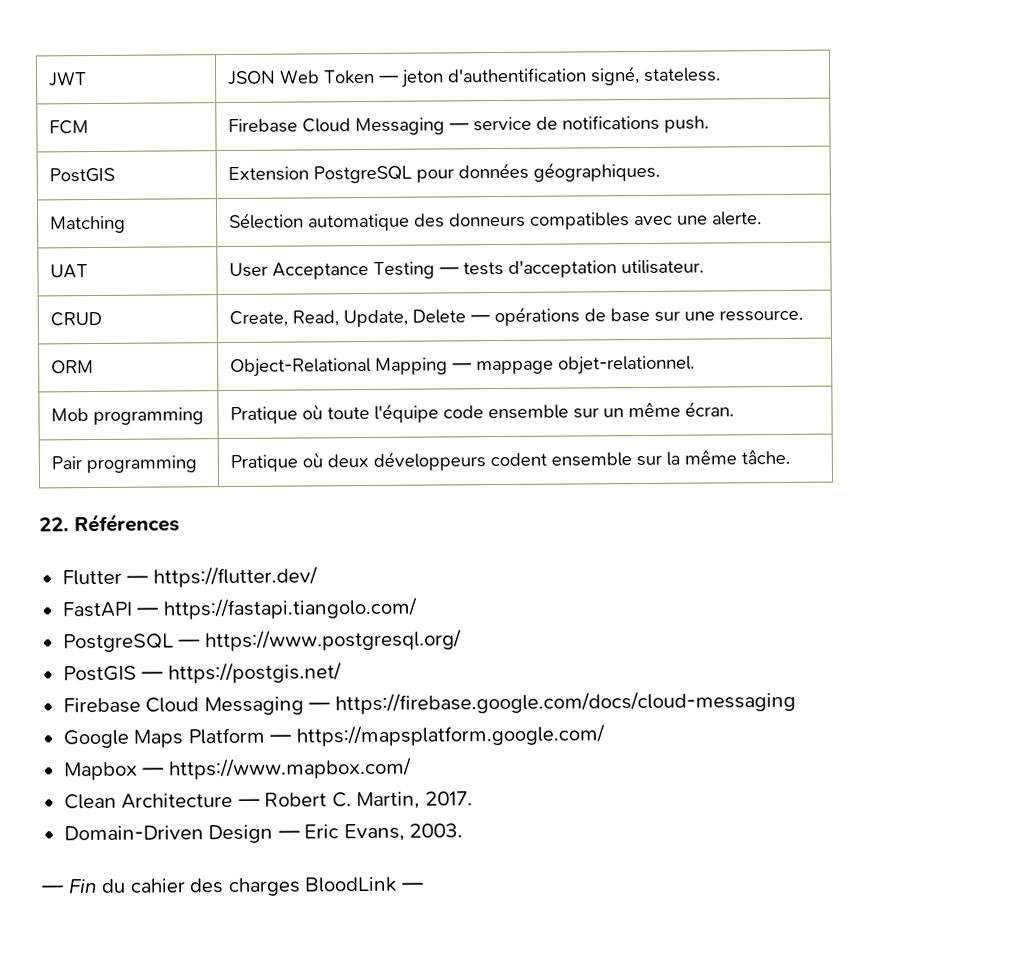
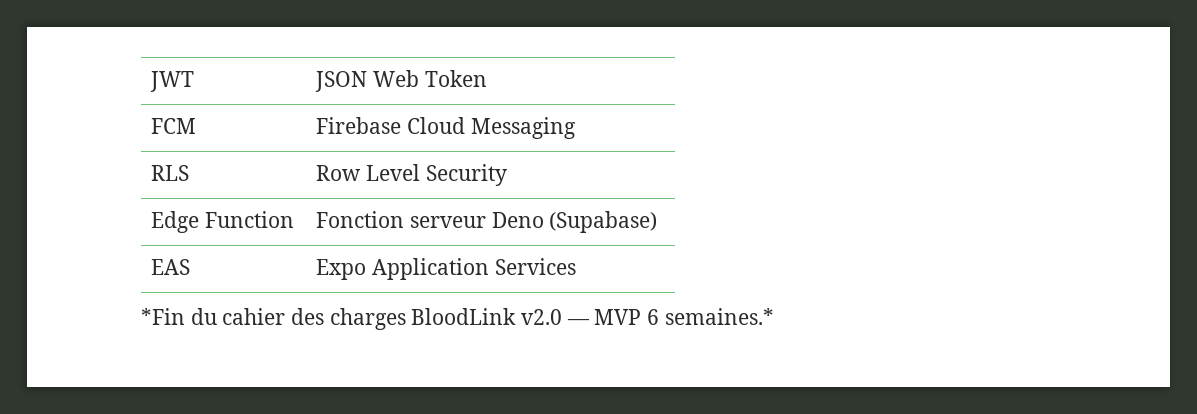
[378,66,721,88] — jeton d'authentification signé, stateless. -> (487, 78) none
[448,114,709,133] [48,167,115,183] [227,161,660,184] [49,215,126,234] [228,211,762,232] [49,264,88,279] [228,259,704,280] [49,311,102,327] [228,306,803,328] [50,360,94,374] [229,355,695,378] [50,407,204,426] [229,401,734,425] [50,455,197,474] [229,449,790,473] [39,513,180,533] [61,566,318,588] [61,597,418,620] [62,629,462,653] [62,662,342,684] [62,690,796,716] [62,724,605,749] [63,757,412,781] [63,791,473,810] [63,823,464,844] [41,879,98,894] — service de notifications push. // PostGIS | Extension PostgreSQL pour données géographiques. // Matching | Sélection automatique des donneurs compatibles avec une alerte. // UAT | User Acceptance Testing — tests d'acceptation utilisateur. // CRUD | Create, Read, Update, Delete — opérations de base sur une ressource. // ORM | Object-Relational Mapping — mappage objet-relationnel. // Mob programming | Pratique où toute l'équipe code ensemble sur un même écran. // Pair programming | Pratique où deux développeurs codent ensemble sur la même tâche. // 22. Références // Flutter — https://flutter.dev/ // FastAPI — https://fastapi.tiangolo.com/ // PostgreSQL — https://www.postgresql.org/ // PostGIS — https://postgis.net/ // Firebase Cloud Messaging — https://firebase.google.com/docs/cloud-messaging // Google Maps Platform — https://mapsplatform.google.com/ // Mapbox — https://www.mapbox.com/ // Clean Architecture — Robert C. Martin, 2017. // Domain-Driven Design — Eric Evans, 2003. // — Fin -> [151,165,190,181] [316,164,507,186] [151,211,294,233] [316,211,658,233] [151,259,191,275] [316,258,576,280] [141,308,185,325] // RLS | Row Level Security // Edge Function | Fonction serveur Deno (Supabase) // EAS | Expo Application Services // *Fin
[400,882,424,891] — -> [521,308,774,325] v2.0 — MVP 6 semaines.*

